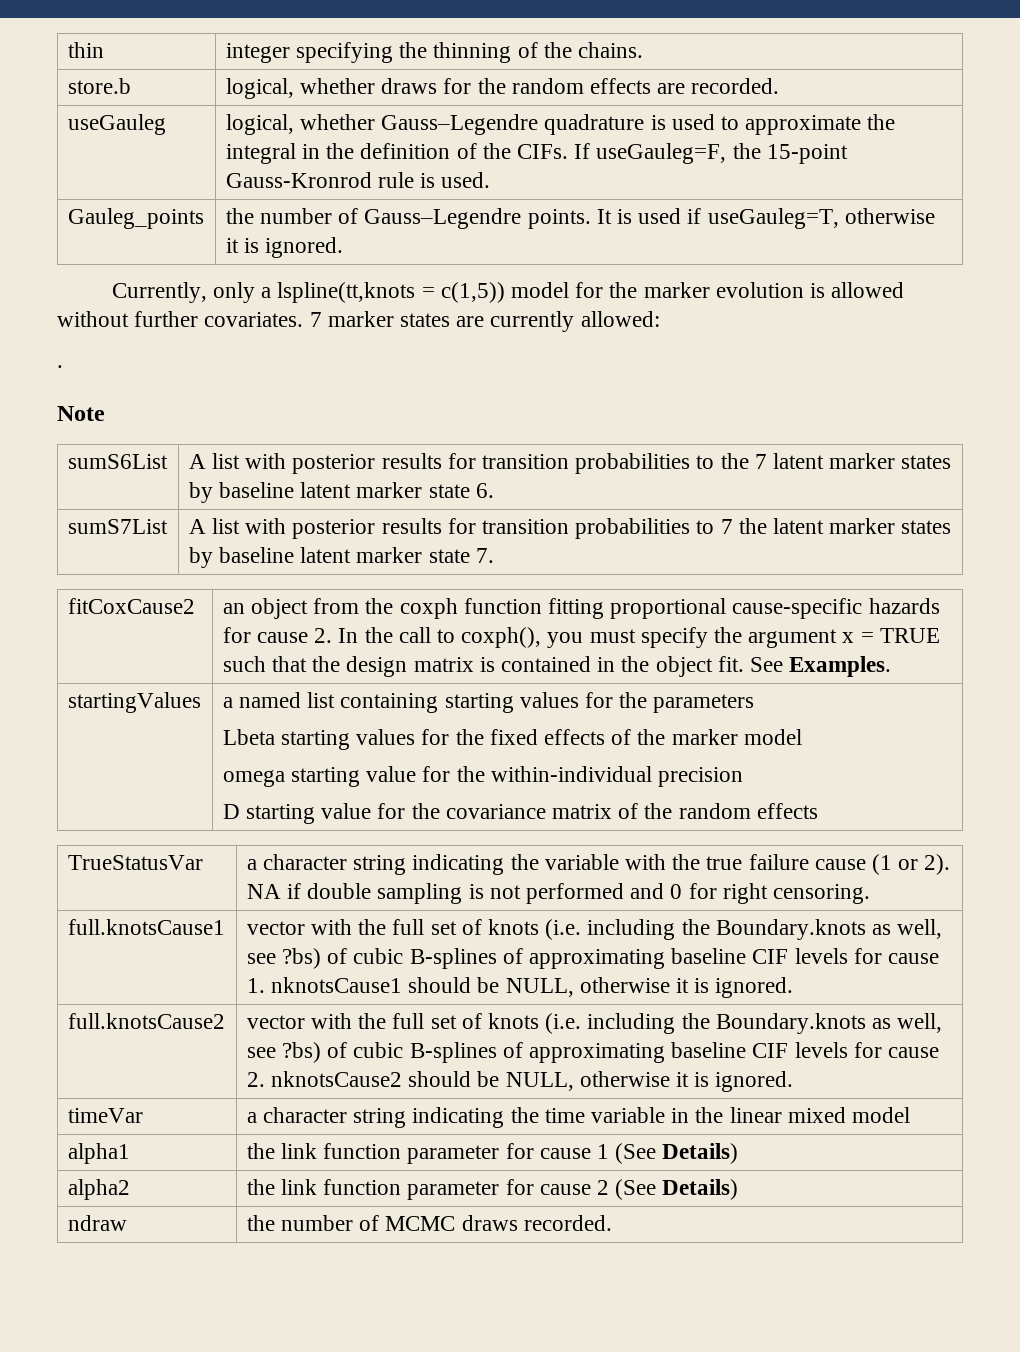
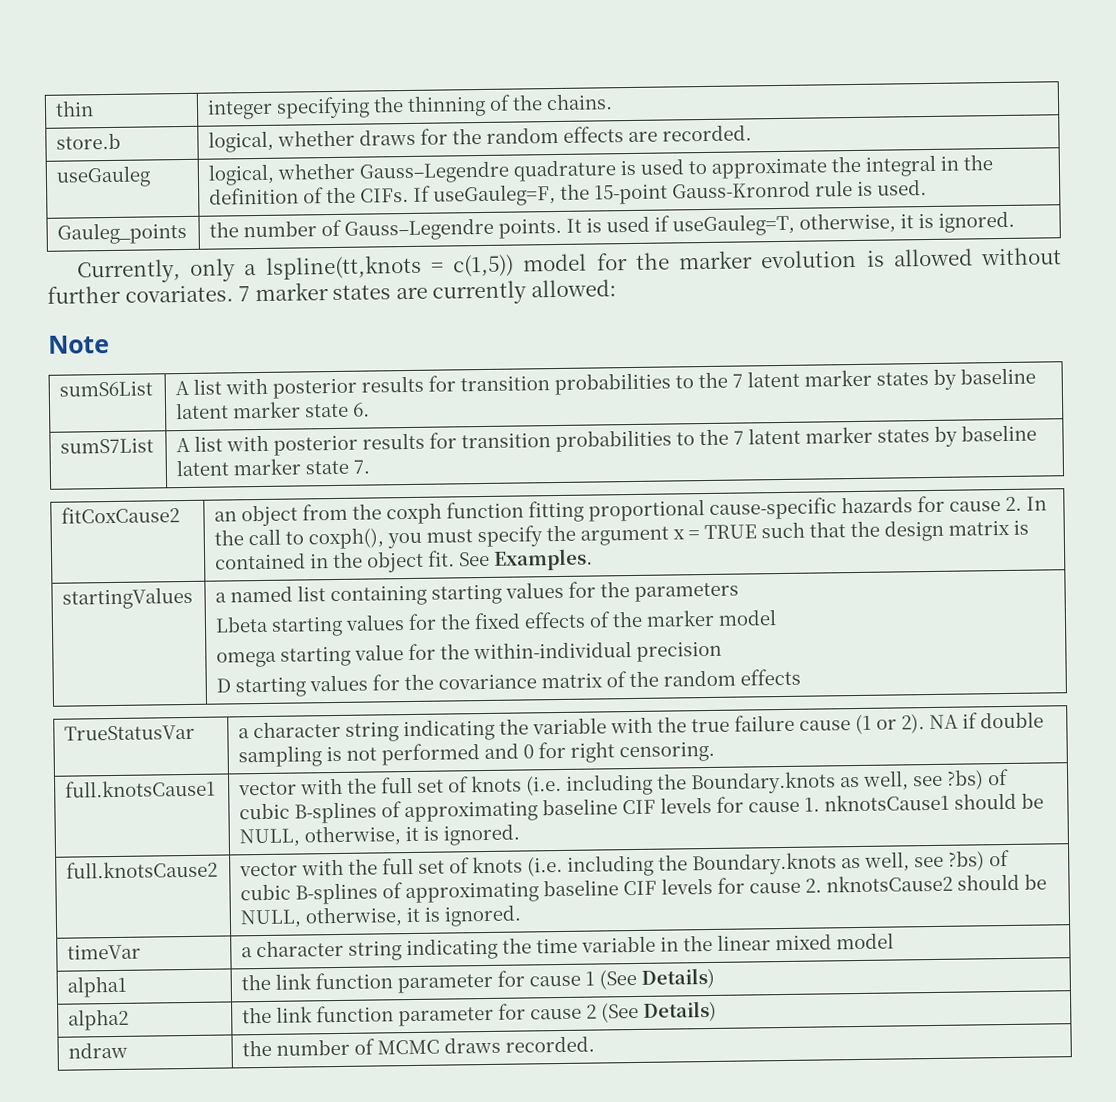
[844,208,935,224] otherwise -> [799,212,897,234] otherwise,
[57,365,63,368] // . -> (617, 288) none
[720,518,767,534] 7 the -> [699,428,745,446] the 7
[321,803,372,819] value -> [309,674,369,692] values
[579,977,670,993] otherwise -> [304,825,402,847] otherwise,
[579,1071,670,1087] otherwise -> [305,906,404,928] otherwise,

